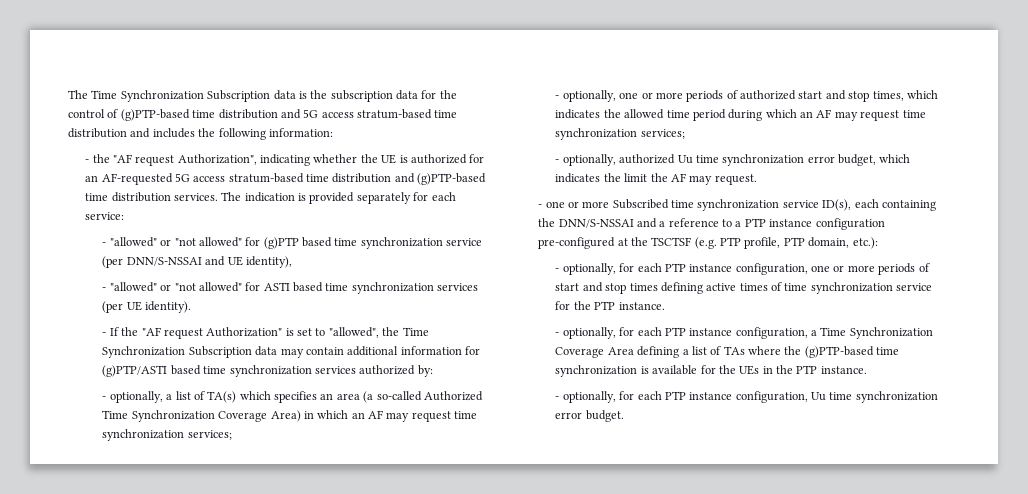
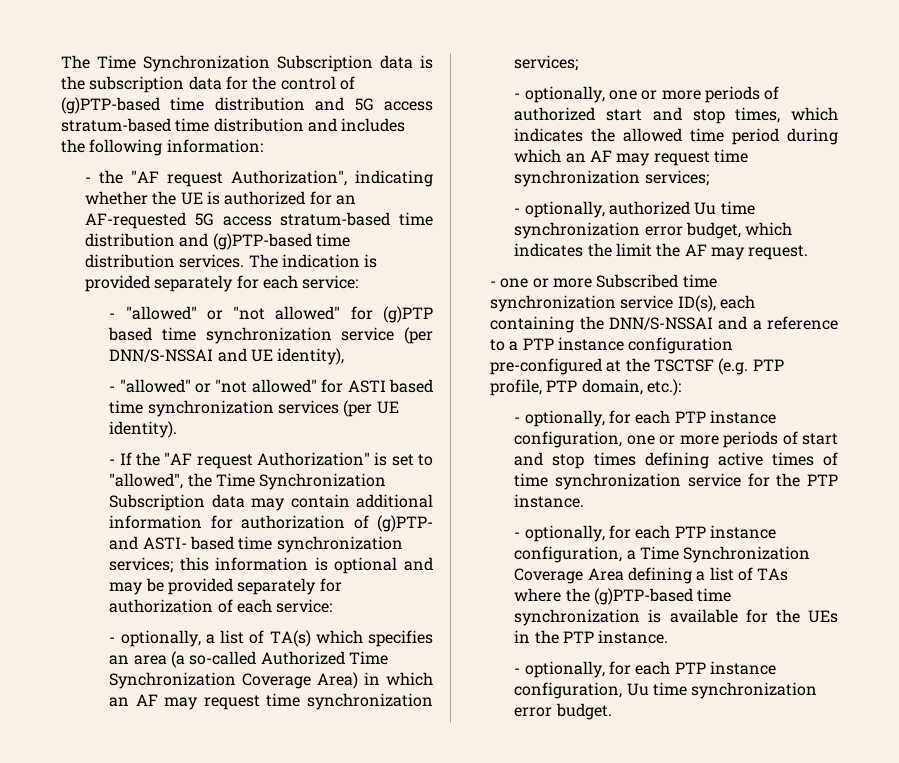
[102,365,433,377] (g)PTP/ASTI based time synchronization services authorized by: -> [241,515,433,532] [109,536,403,553] [109,557,433,574] [109,578,342,595] [109,599,333,613] authorization of (g)PTP- and ASTI- based time synchronization services; this information is optional and may be provided separately for authorization of each service:

